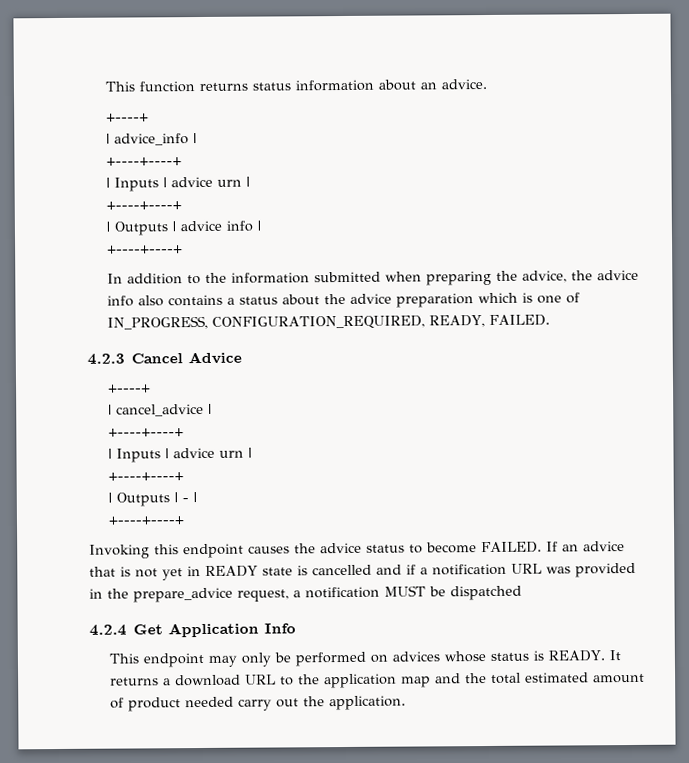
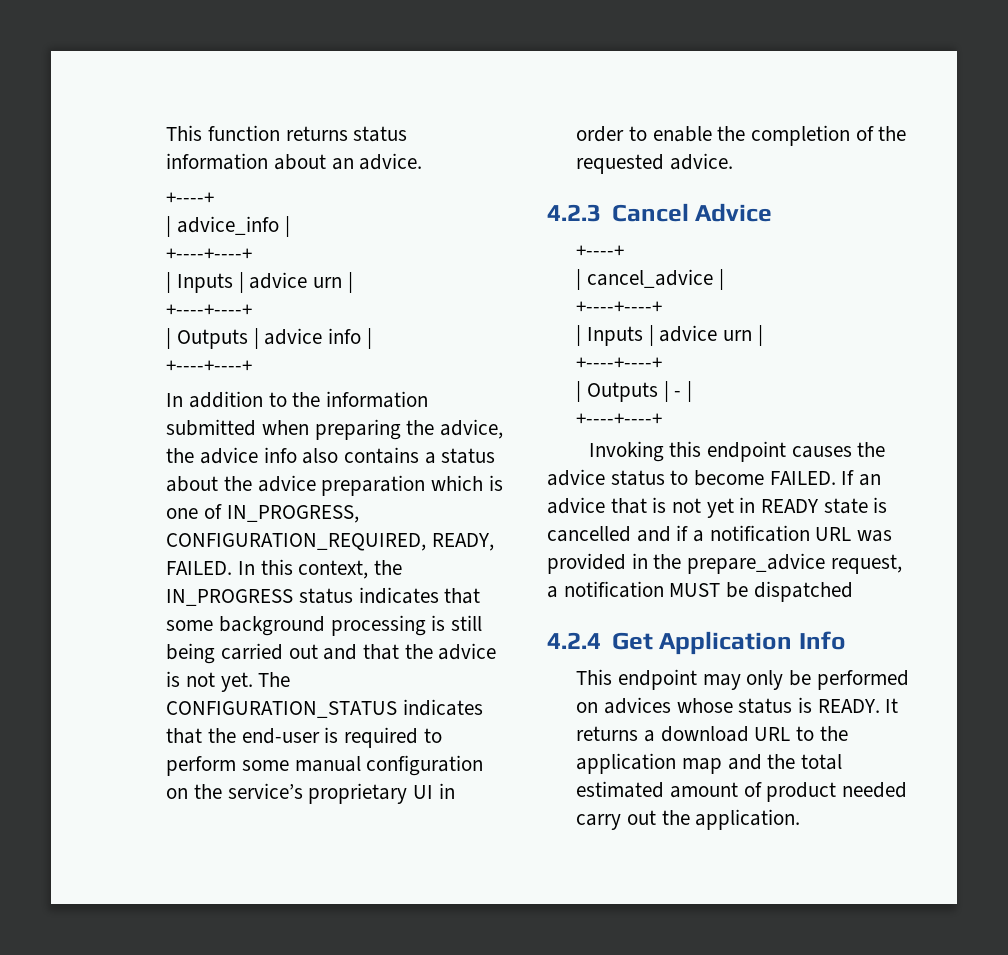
(550, 320) none -> [237,559,402,579] [166,587,481,606] [166,615,482,636] [166,643,497,664] [166,671,291,692] [166,699,483,718] [166,727,442,748] [166,755,484,776] [166,783,455,804] [576,125,907,146] [576,153,733,174] In this context, the IN_PROGRESS status indicates that some background processing is still being carried out and that the advice is not yet. The CONFIGURATION_STATUS indicates that the end-user is required to perform some manual configuration on the service’s proprietary UI in order to enable the completion of the requested advice.

